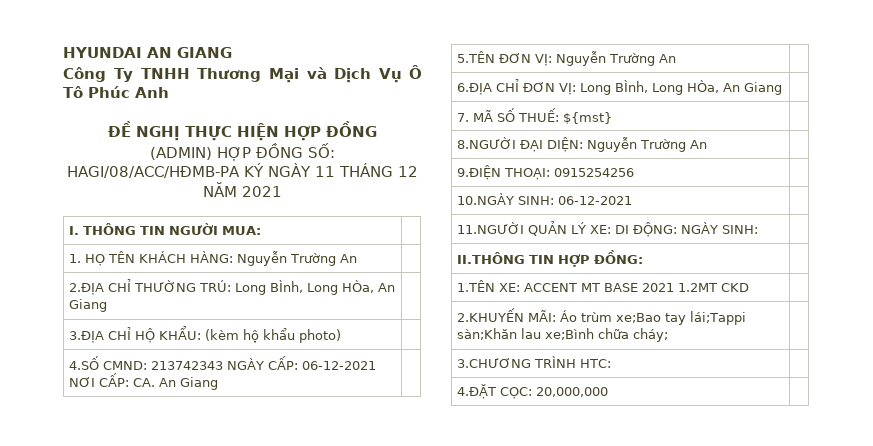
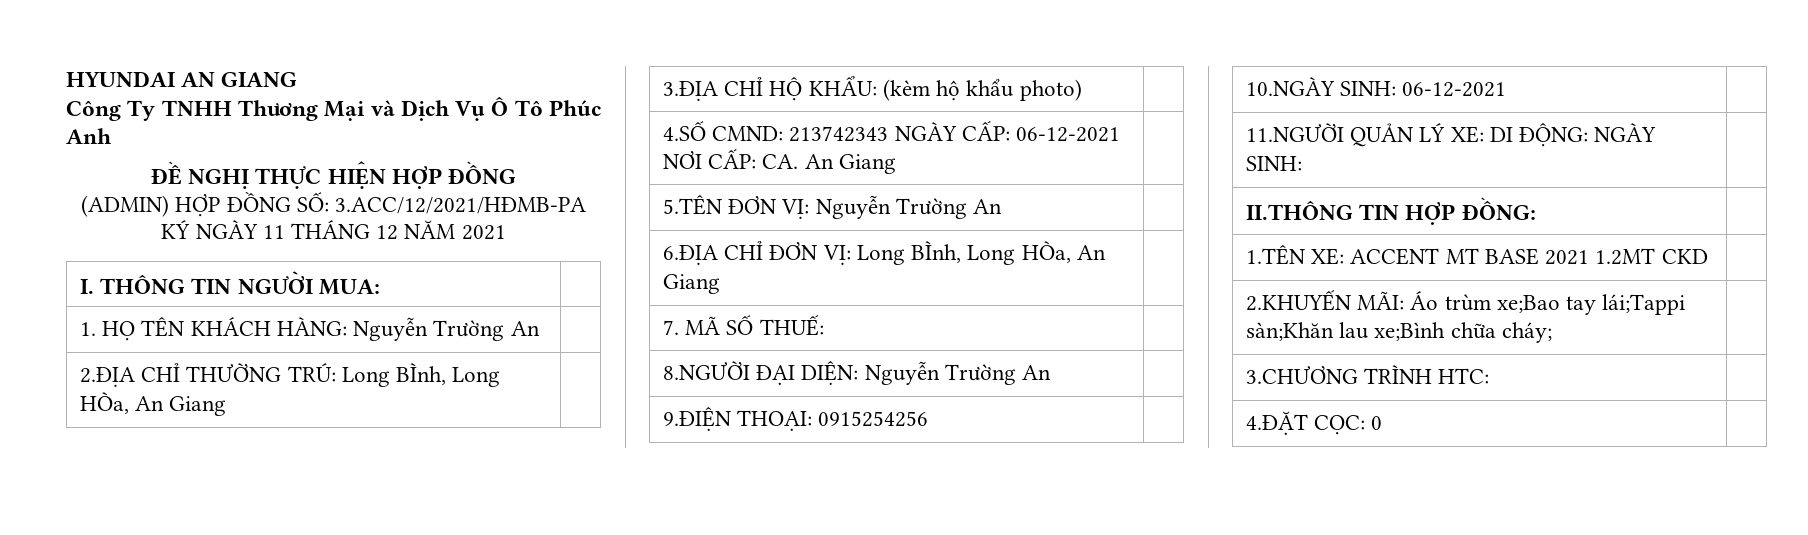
[67,166,241,178] HAGI/08/ACC/HĐMB-PA -> [334,197,586,214] 3.ACC/12/2021/HĐMB-PA
[563,112,613,124] ${mst} -> (824, 325) none
[536,387,609,397] 20,000,000 -> [1371,416,1383,430] 0

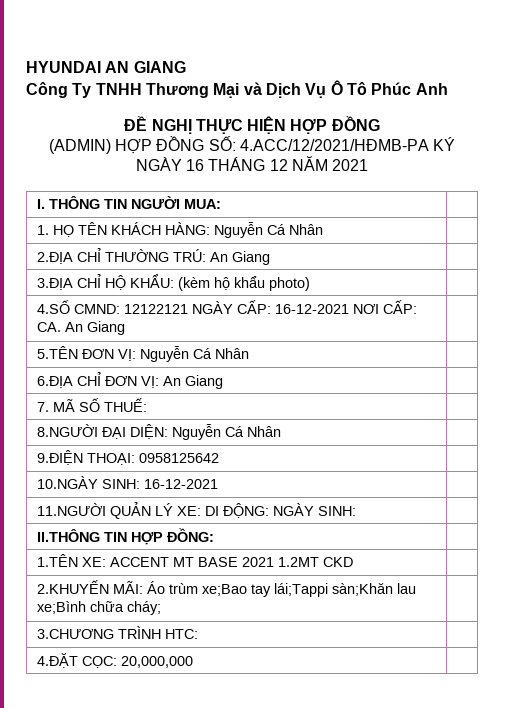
[334,197,586,214] 3.ACC/12/2021/HĐMB-PA -> [239,139,429,151] 4.ACC/12/2021/HĐMB-PA
[262,225,285,239] 11 -> [186,159,205,171] 16
[433,320,540,341] Trường An -> [267,224,324,235] Cá Nhân
[341,363,501,387] [80,392,130,414] Long BÌnh, Long HÒa, -> (207, 255) none
[789,126,889,142] 213742343 -> [124,304,189,314] 12122121
[1016,127,1121,142] 06-12-2021 -> [275,304,350,314] 16-12-2021
[895,198,1003,219] Trường An -> [193,348,250,359] Cá Nhân
[856,241,1071,265] Long BÌnh, Long HÒa, -> (160, 382) none
[944,364,1052,385] Trường An -> [225,426,282,437] Cá Nhân
[818,411,929,427] 0915254256 -> [139,453,220,463] 0958125642
[1402,82,1507,97] 06-12-2021 -> [144,479,219,489] 16-12-2021
[1371,416,1383,430] 0 -> [121,656,194,668] 20,000,000

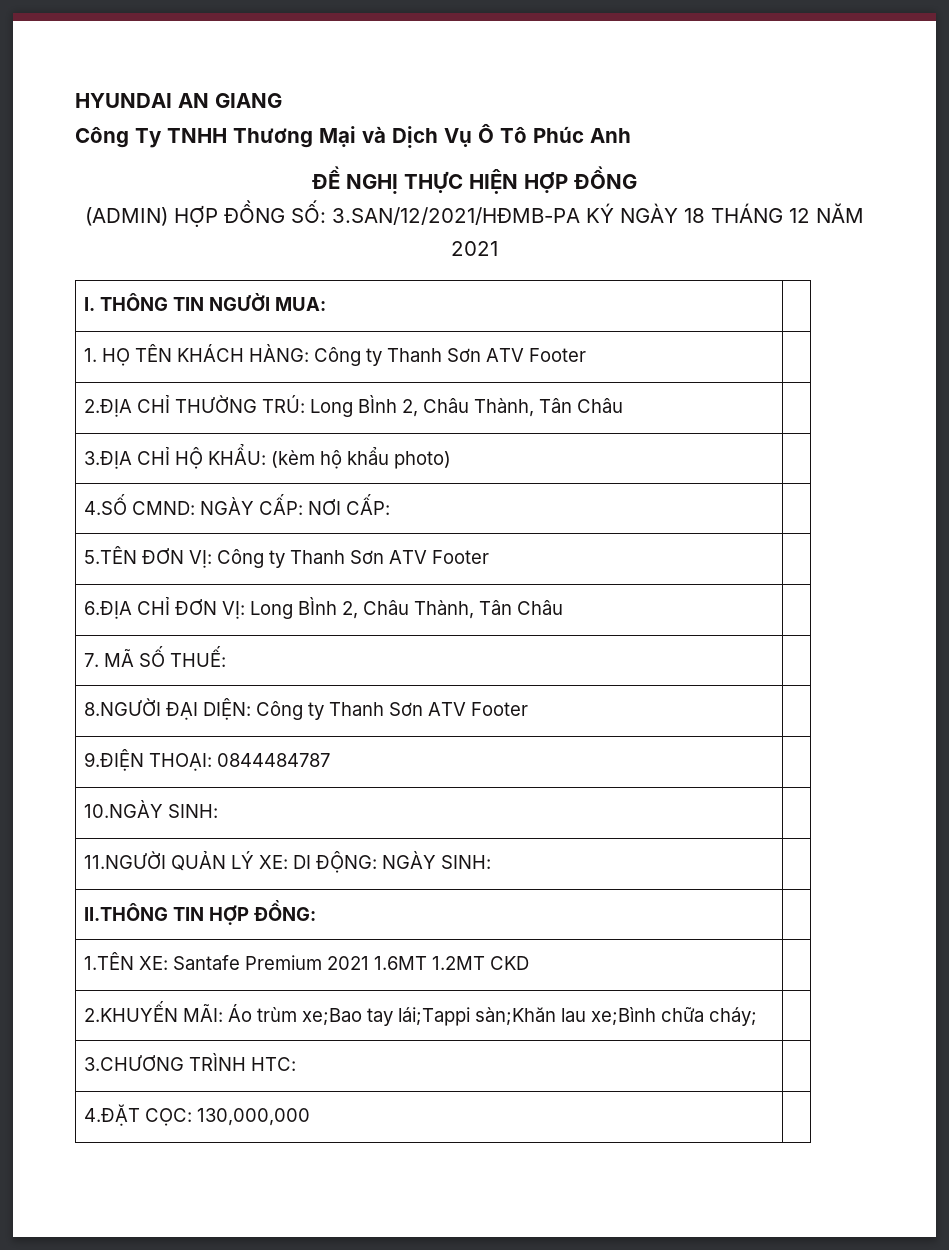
[239,139,429,151] 4.ACC/12/2021/HĐMB-PA -> [332,207,580,225] 3.SAN/12/2021/HĐMB-PA
[186,159,205,171] 16 -> [684,208,705,223] 18
[214,222,324,238] [37,248,271,265] Nguyễn Cá Nhân | // 2.ĐỊA CHỈ THƯỜNG TRÚ: An Giang -> [313,347,586,366] [83,395,623,417] Công ty Thanh Sơn ATV Footer | // 2.ĐỊA CHỈ THƯỜNG TRÚ: Long BÌnh 2, Châu Thành, Tân Châu
[124,304,189,314] 12122121 -> (195, 508) none
[275,304,350,314] 16-12-2021 -> (303, 504) none
[37,321,126,335] CA. An Giang -> (390, 504) none
[140,346,250,362] [37,372,224,389] Nguyễn Cá Nhân | // 6.ĐỊA CHỈ ĐƠN VỊ: An Giang -> [216,549,489,568] [83,597,563,619] Công ty Thanh Sơn ATV Footer | // 6.ĐỊA CHỈ ĐƠN VỊ: Long BÌnh 2, Châu Thành, Tân Châu
[172,424,282,440] Nguyễn Cá Nhân -> [255,701,528,720] Công ty Thanh Sơn ATV Footer
[139,453,220,463] 0958125642 -> [216,753,330,767] 0844484787
[144,479,219,489] 16-12-2021 -> (218, 811) none
[110,557,275,567] ACCENT MT BASE 2021 -> [172,955,427,970] Santafe Premium 2021 1.6MT
[121,656,194,668] 20,000,000 -> [196,1108,310,1126] 130,000,000

